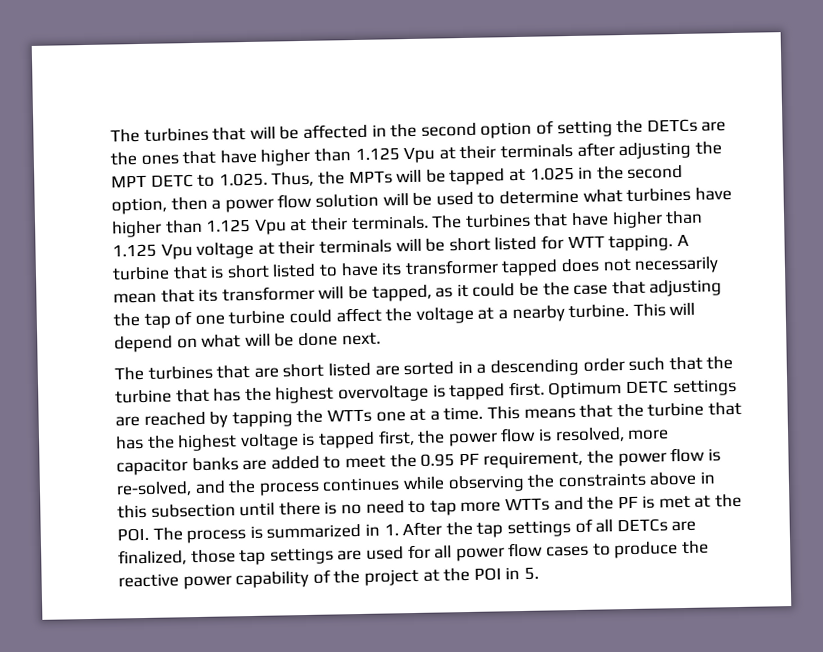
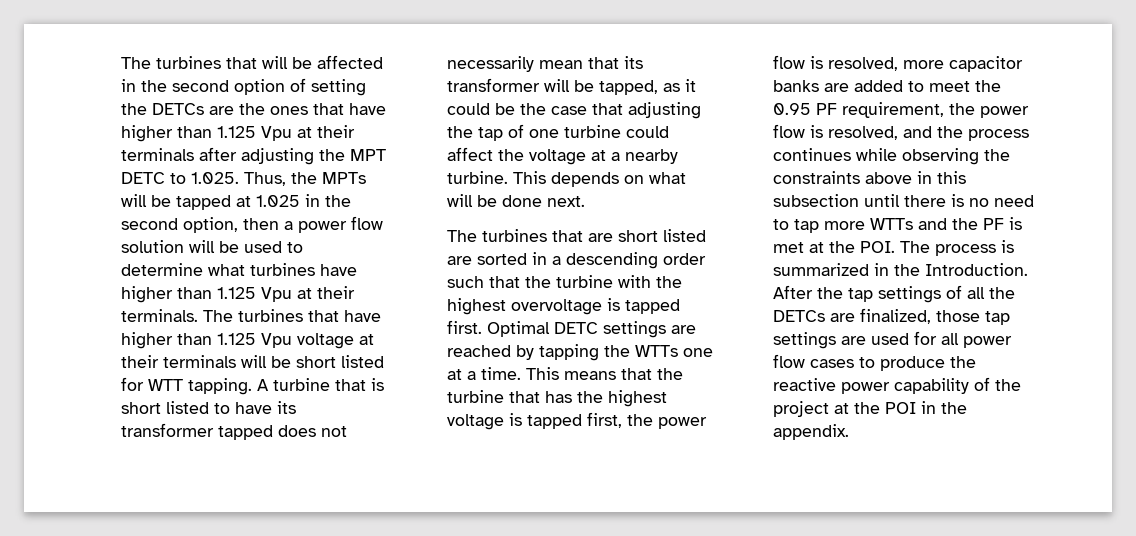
[669,302,696,316] [114,335,174,353] will depend -> [551,172,620,187] depends
[175,388,242,403] that has -> [618,275,652,288] with
[548,381,623,399] Optimum -> [487,321,551,337] Optimal
[116,481,193,497] re-solved, -> [828,126,899,140] resolved,
[383,523,399,536] 1. -> [894,263,1029,276] the Introduction.
(614, 526) none -> [989,287,1016,299] the
[523,566,539,580] 5. -> [941,402,968,414] [773,424,850,440] the appendix.

